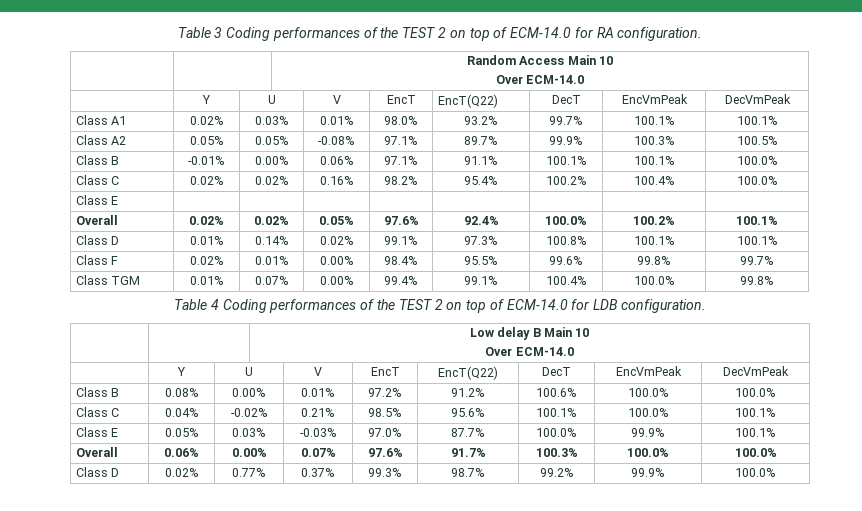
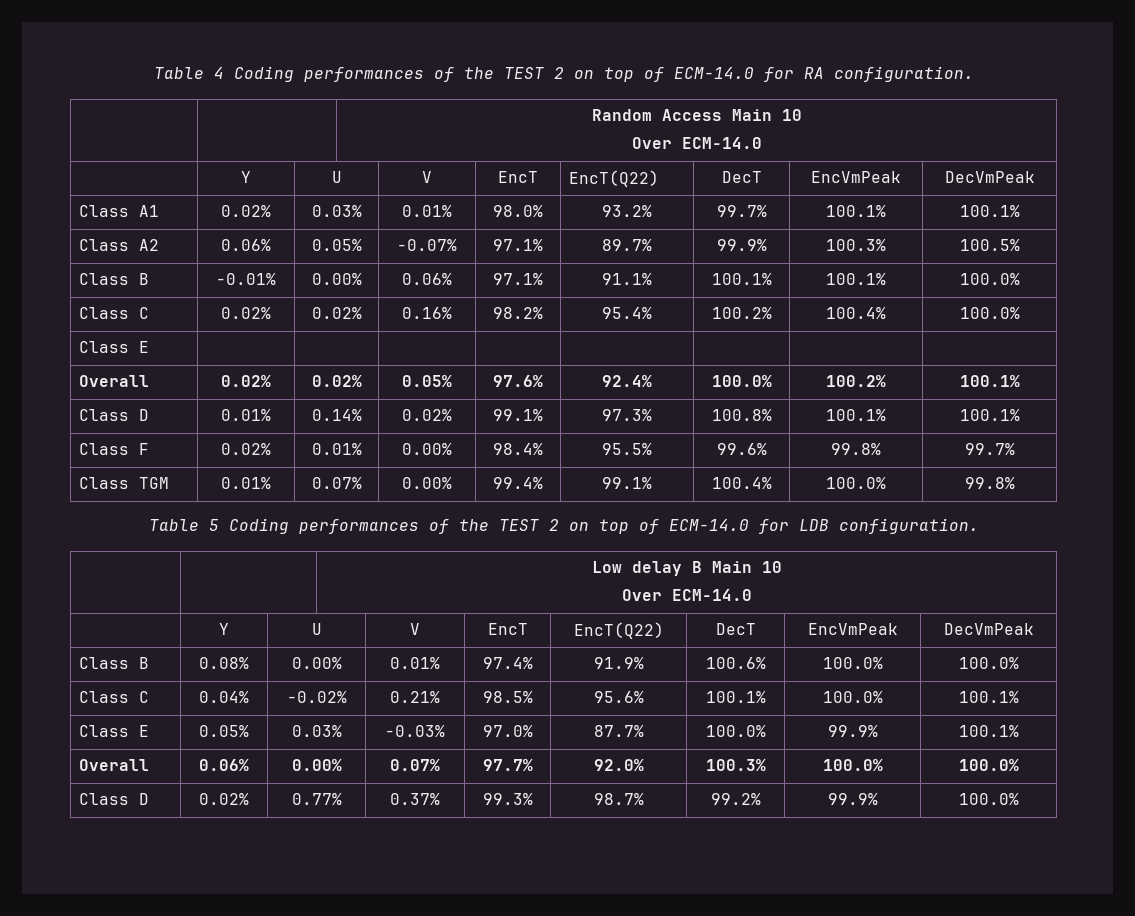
[177,27,223,38] Table 3 -> [153,67,224,79] Table 4
[189,136,224,145] [254,136,289,145] [318,136,355,145] 0.05% | 0.05% | -0.08% -> [221,239,271,251] [311,239,362,251] [397,239,457,251] 0.06% | 0.05% | -0.07%
[210,299,219,310] 4 -> [208,519,219,531] 5
[368,388,402,397] [451,388,485,397] 97.2% | 91.2% -> [482,657,533,669] [593,657,644,669] 97.4% | 91.9%
[367,448,403,457] [450,448,486,457] 97.6% | 91.7% -> [482,759,533,771] [593,759,644,771] 97.7% | 92.0%

